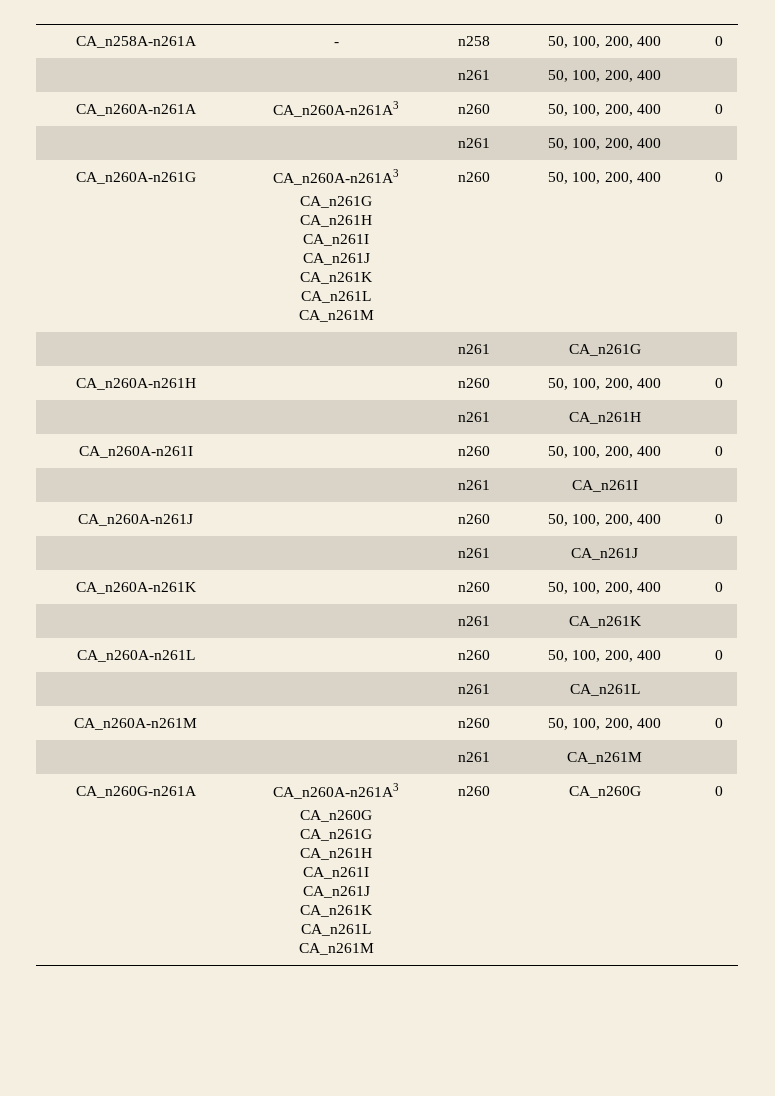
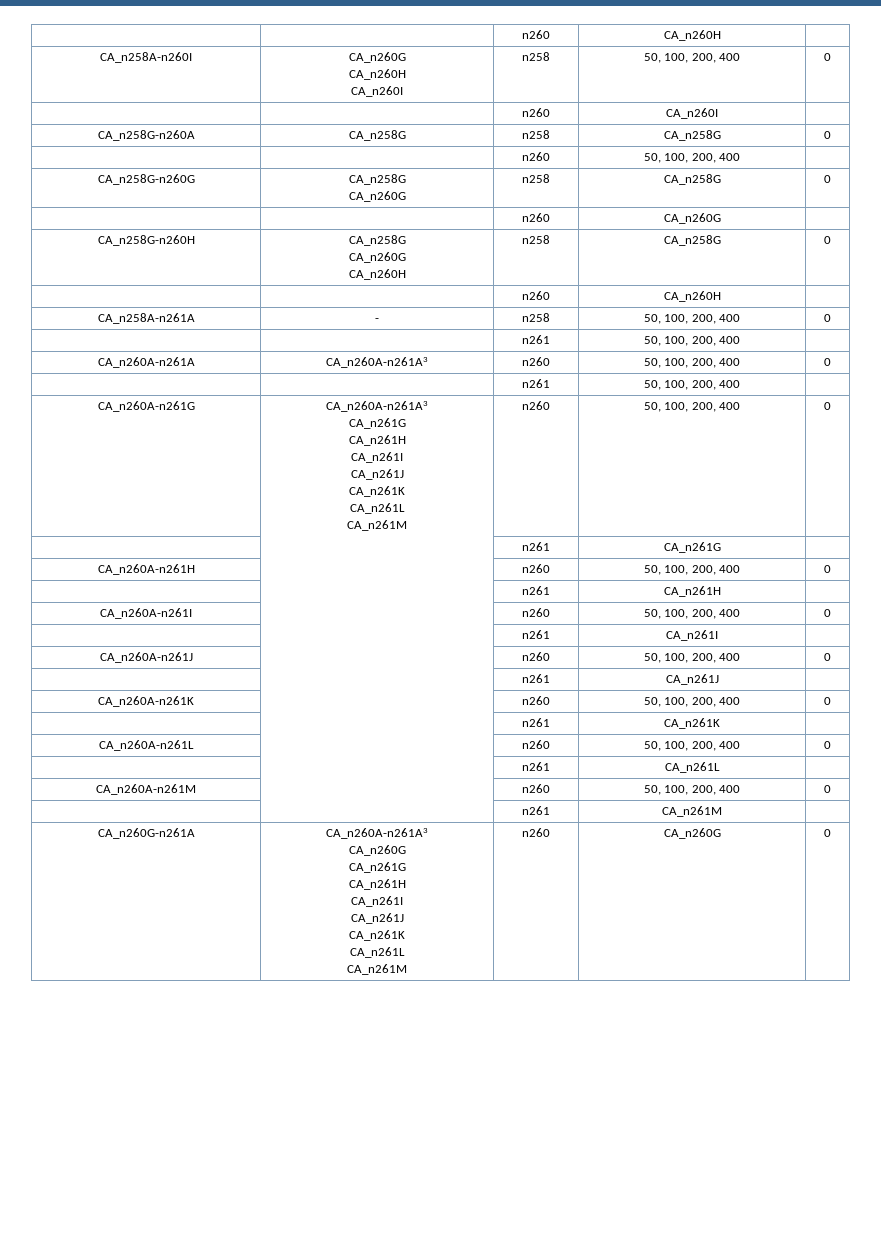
(75, 42) none -> [522,30,550,39] [663,30,721,41] [100,52,192,63] [348,52,406,63] [348,69,406,80] [351,86,403,97] [522,52,550,61] [643,53,741,63] [824,53,831,61] [522,108,550,117] [666,108,718,119] [97,130,195,141] [348,130,406,141] [522,130,550,139] [663,130,721,141] [824,131,831,139] [522,152,550,161] [643,153,741,163] [97,174,195,185] [348,174,406,185] [348,191,406,202] [522,174,550,183] [663,174,721,185] [824,175,831,183] [522,213,550,222] [663,213,721,224] [97,235,195,246] [348,235,406,246] [348,252,406,263] [348,269,406,280] [522,235,550,244] [663,235,721,246] [824,236,831,244] [522,291,550,300] [663,291,721,302] | | n260 | CA_n260H | // CA_n258A-n260I | CA_n260G // CA_n260H // CA_n260I | n258 | 50, 100, 200, 400 | 0 // | | n260 | CA_n260I | // CA_n258G-n260A | CA_n258G | n258 | CA_n258G | 0 // | | n260 | 50, 100, 200, 400 | // CA_n258G-n260G | CA_n258G // CA_n260G | n258 | CA_n258G | 0 // | | n260 | CA_n260G | // CA_n258G-n260H | CA_n258G // CA_n260G // CA_n260H | n258 | CA_n258G | 0 // | | n260 | CA_n260H | //

